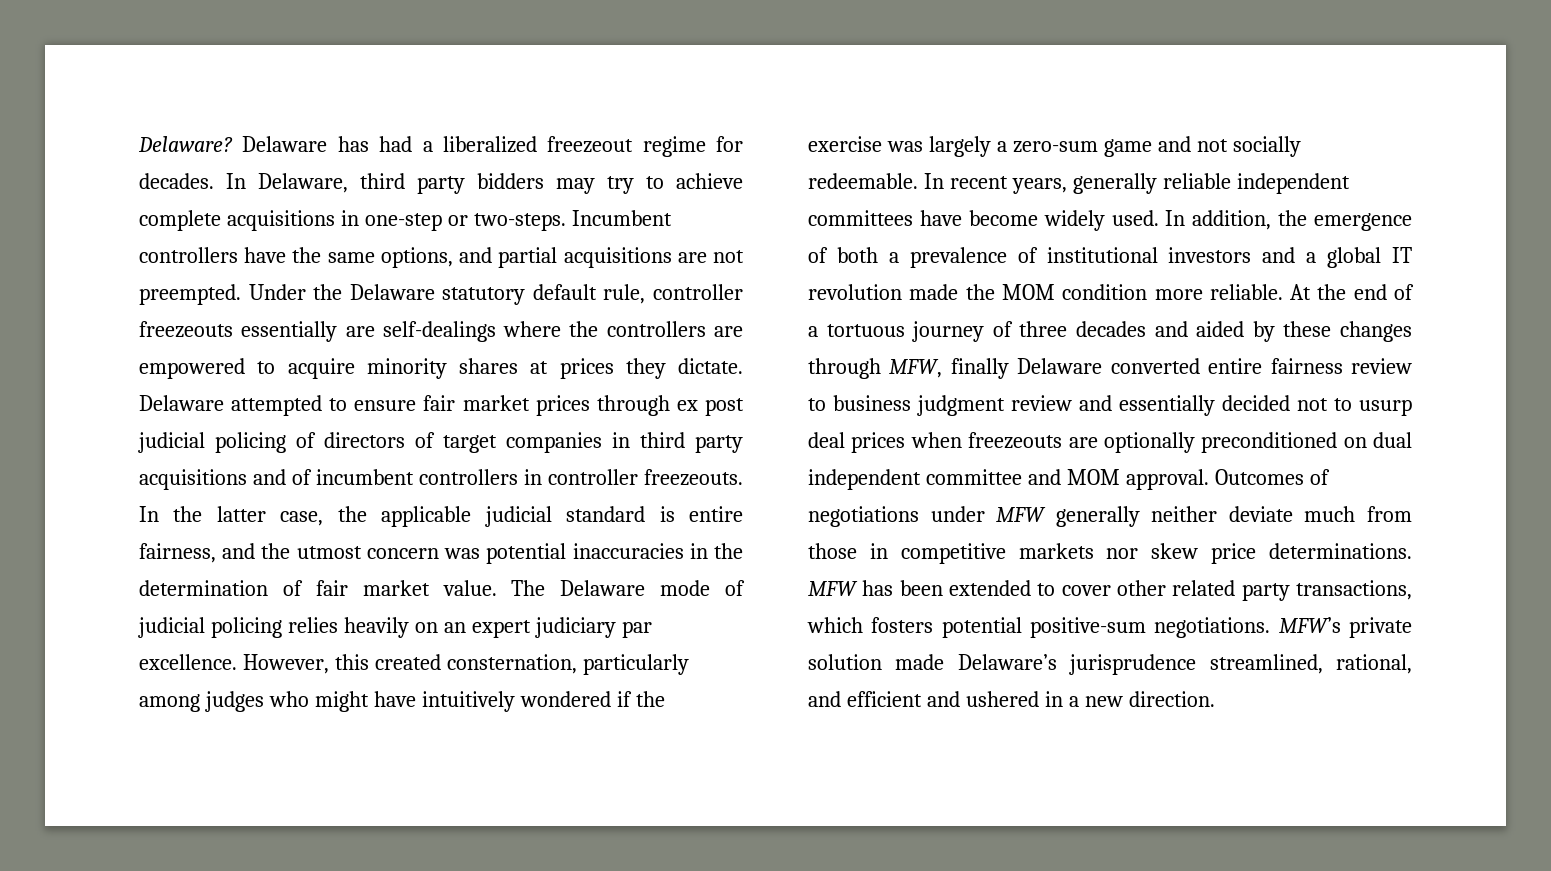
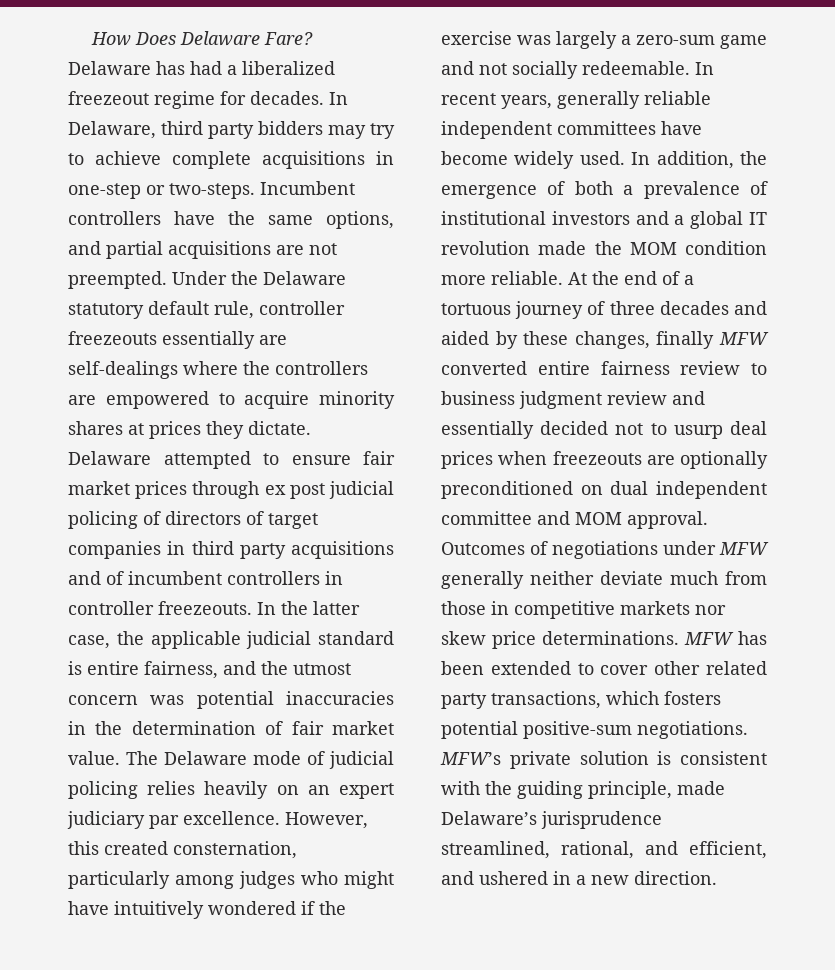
[138,136,233,152] Delaware? -> [91,31,314,46] How Does Delaware Fare?
[1340,321,1412,342] [808,358,1103,379] changes through MFW, finally Delaware -> [574,331,769,349] changes, finally MFW
(882, 662) none -> [657,751,767,765] [441,781,672,799] is consistent with the guiding principle,
[846,691,922,707] efficient -> [689,841,767,859] efficient,

